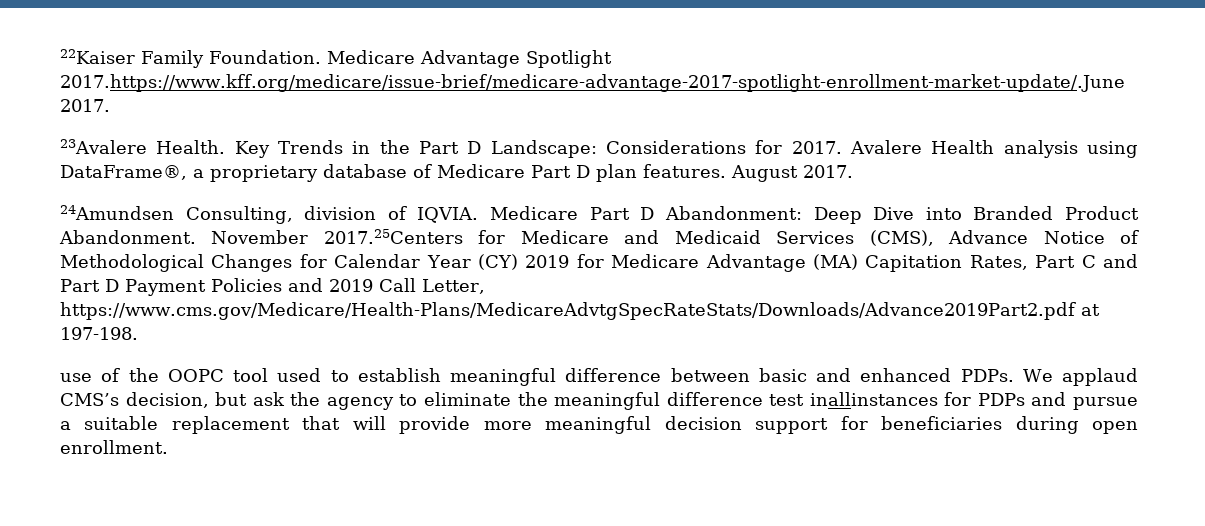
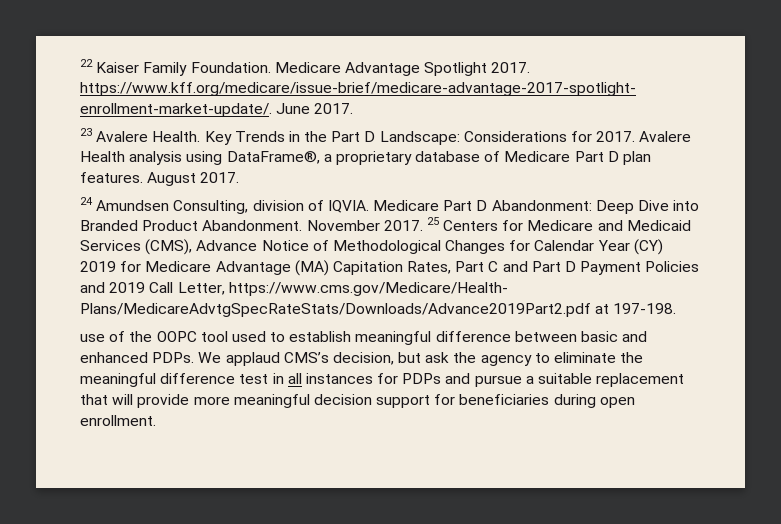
[60,49,135,64] 22Kaiser -> [80,59,140,73] 22 Kaiser
[60,74,1125,92] [60,99,110,112] [60,139,147,154] 2017.https://www.kff.org/medicare/issue-brief/medicare-advantage-2017-spotlight-enrollment-market-update/.June 2017. // 23Avalere -> [491,62,531,73] [80,82,636,96] [80,103,354,117] [80,128,149,142] 2017. https://www.kff.org/medicare/issue-brief/medicare-advantage-2017-spotlight- enrollment-market-update/. June 2017. // 23 Avalere
[60,205,174,220] 24Amundsen -> [80,197,170,211] 24 Amundsen
[323,229,463,244] 2017.25Centers -> [383,217,499,231] 2017. 25 Centers
[60,302,1076,320] https://www.cms.gov/Medicare/Health-Plans/MedicareAdvtgSpecRateStats/Downloads/Advance2019Part2.pdf -> [228,282,508,296] [80,303,591,317] https://www.cms.gov/Medicare/Health- Plans/MedicareAdvtgSpecRateStats/Downloads/Advance2019Part2.pdf
[809,392,938,406] inallinstances -> [272,373,373,384] in all instances

